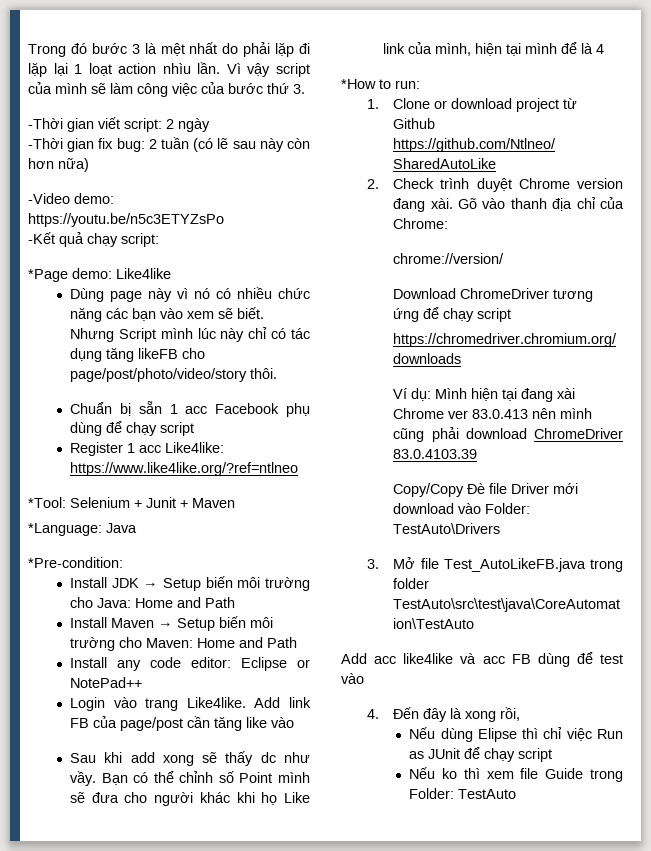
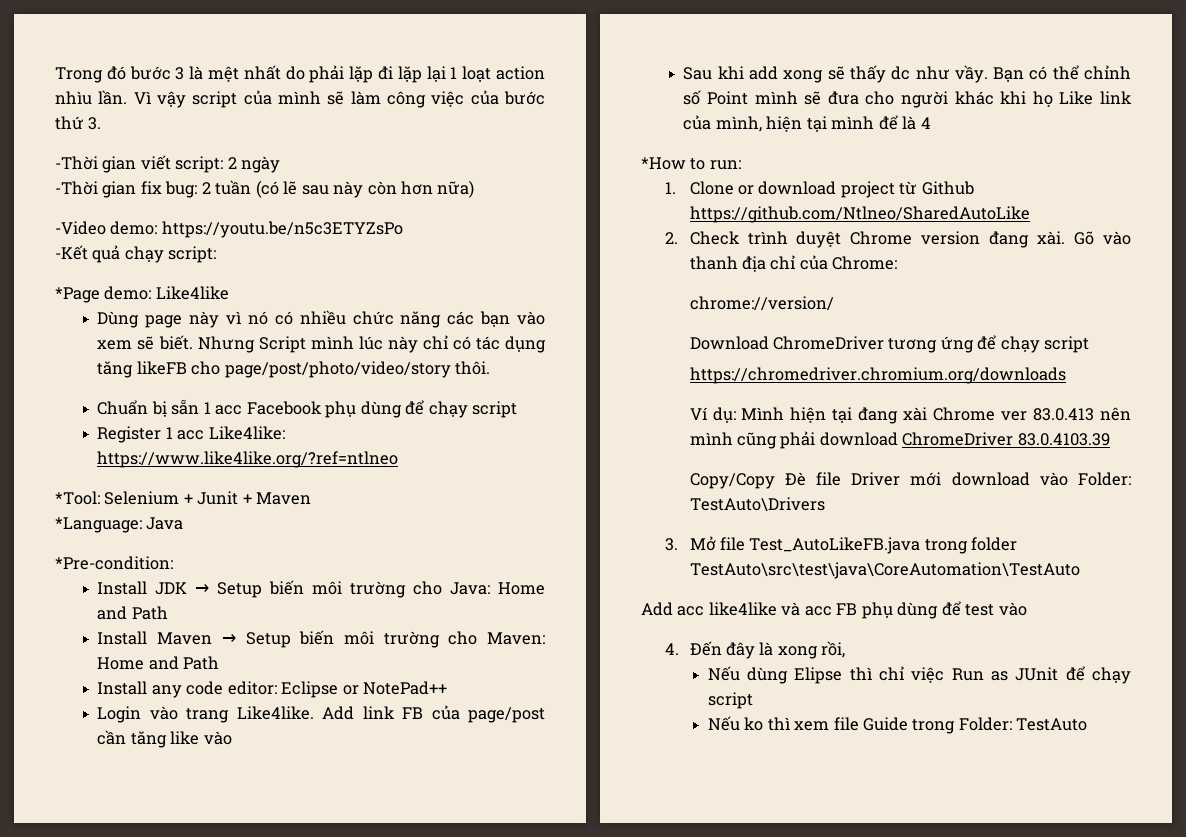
(531, 659) none -> [861,602,893,619] phụ

